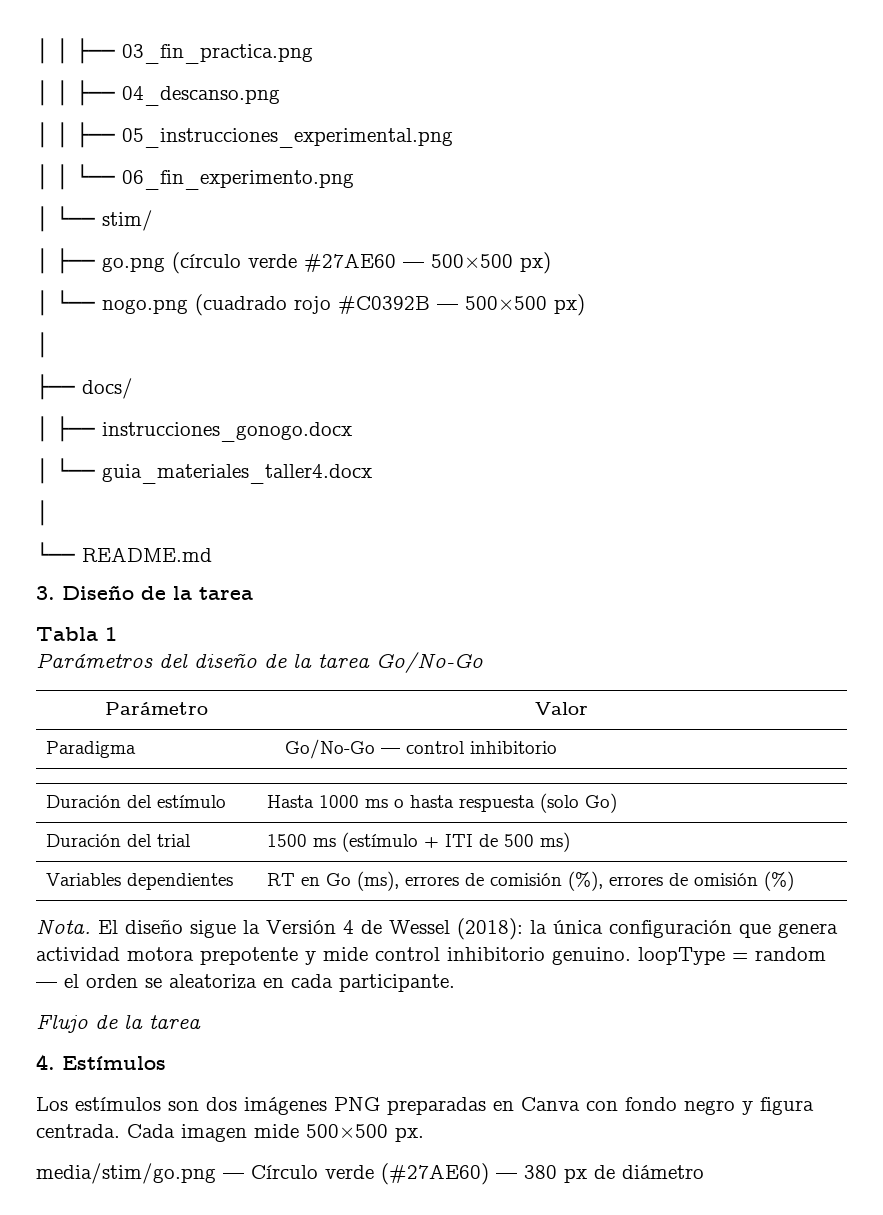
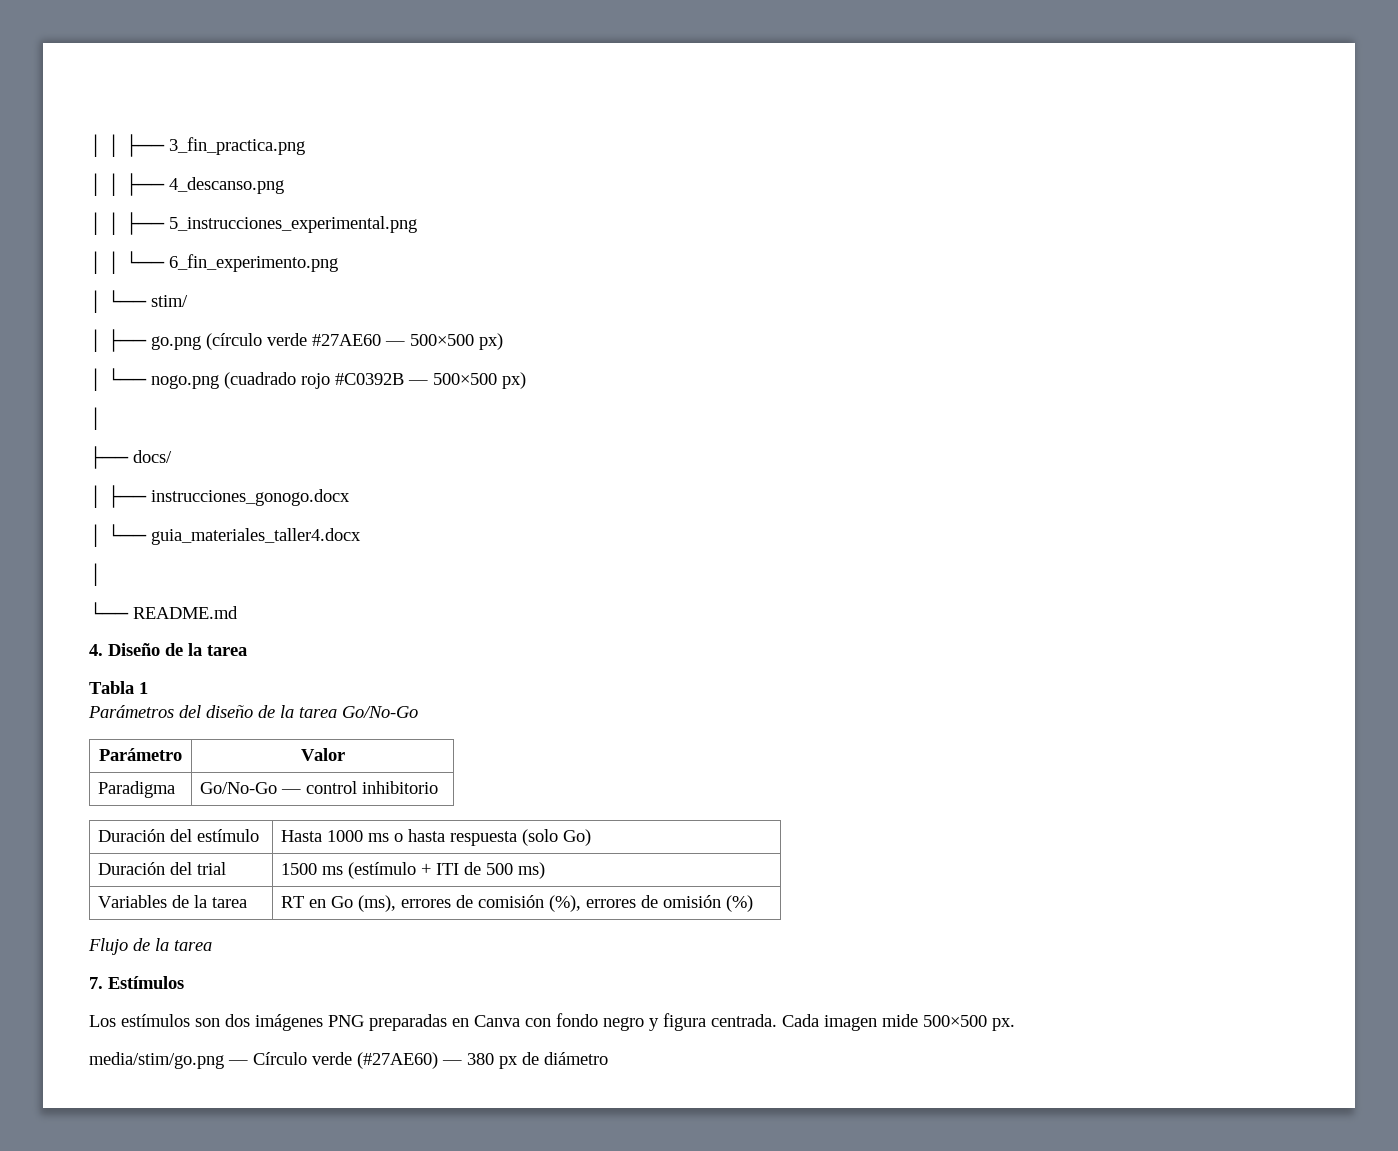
[36,38,313,64] [36,80,280,106] [36,122,453,148] │ │ ├── 03_fin_practica.png // │ │ ├── 04_descanso.png // │ │ ├── 05_instrucciones_experimental.png -> [89,134,305,157] [89,173,284,196] [89,212,417,235] │ │ ├── 3_fin_practica.png // │ │ ├── 4_descanso.png // │ │ ├── 5_instrucciones_experimental.png
[122,170,354,190] 06_fin_experimento.png -> [169,254,338,272] 6_fin_experimento.png
[36,586,55,600] 3. -> [89,644,103,656] 4.
[126,873,233,890] dependientes -> [172,895,248,908] de la tarea
[36,918,838,940] [36,947,826,965] [36,974,455,992] // Nota. El diseño sigue la Versión 4 de Wessel (2018): la única configuración que genera actividad motora prepotente y mide control inhibitorio genuino. loopType = random — el orden se aleatoriza en cada participante. -> (754, 903) none
[36,1054,55,1070] 4. -> [89,977,103,989] 7.

